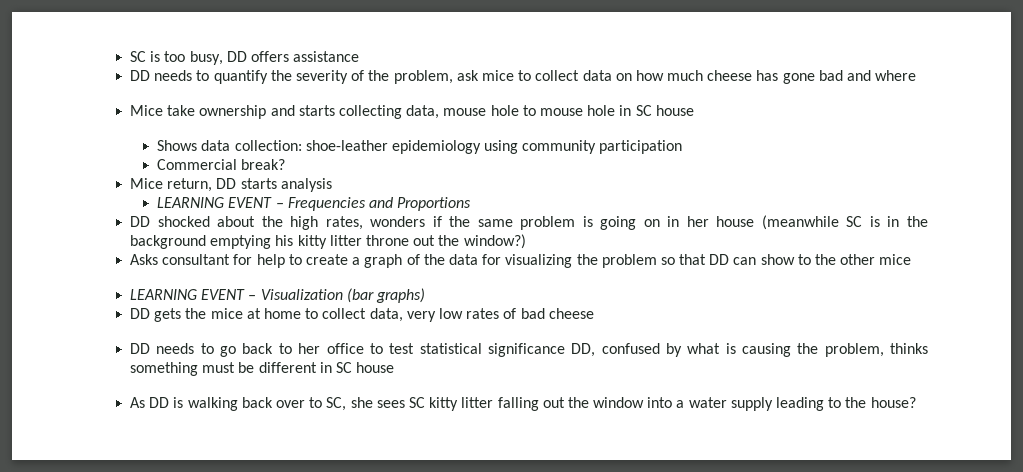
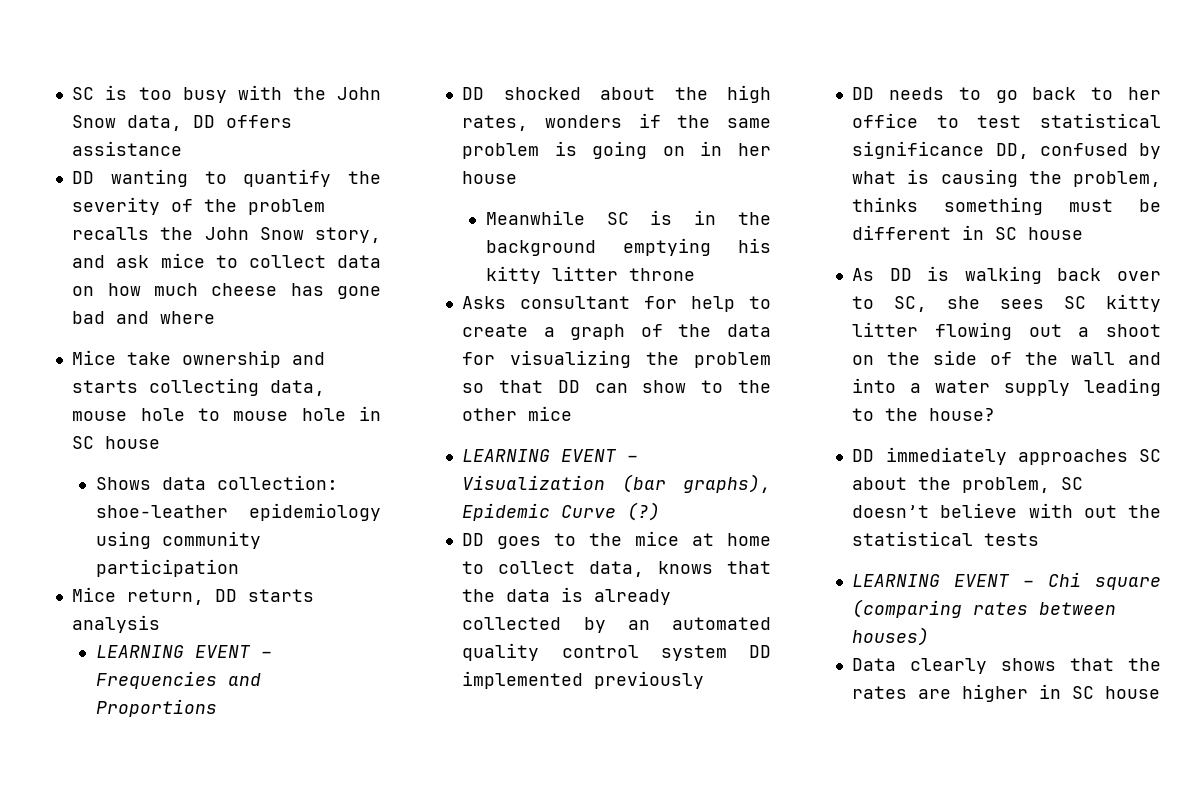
[189,51,223,65] busy, -> [182,85,381,103] [72,115,183,131] busy with the John Snow data,
[154,70,193,81] needs -> [110,169,188,187] wanting
[393,70,453,84] problem, -> [248,199,326,215] [72,227,381,243] [72,255,106,268] problem recalls the John Snow story, and
[157,159,286,170] // Commercial break? -> (239, 568) none
[761,215,839,230] (meanwhile -> [485,210,585,225] // Meanwhile
[413,234,526,249] out the window?) -> (695, 274) none
[376,288,426,303] [130,308,182,322] graphs) // DD gets -> [683,474,771,493] [462,502,661,521] [462,533,577,549] graphs), Epidemic Curve (?) // DD goes to
[406,308,594,322] very low rates of bad cheese -> [658,561,771,574] [462,587,672,605] [462,617,771,633] [462,643,771,661] [462,671,705,689] knows that the data is already collected by an automated quality control system DD implemented previously
[497,397,645,411] falling out the window -> [934,322,1161,340] [852,350,1161,365] flowing out a shoot on the side of the wall and
(916, 402) none -> [852,447,1161,465] [852,477,1084,493] [852,503,1161,518] [852,531,1040,546] [852,572,1161,590] [852,599,1117,618] [852,627,930,646] [852,658,1161,674] [852,684,1161,702] // DD immediately approaches SC about the problem, SC doesn’t believe with out the statistical tests // LEARNING EVENT – Chi square (comparing rates between houses) // Data clearly shows that the rates are higher in SC house

